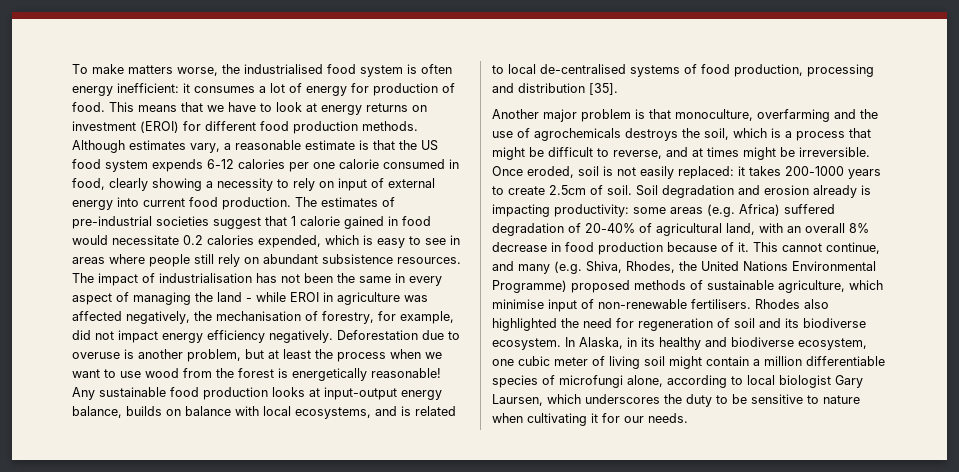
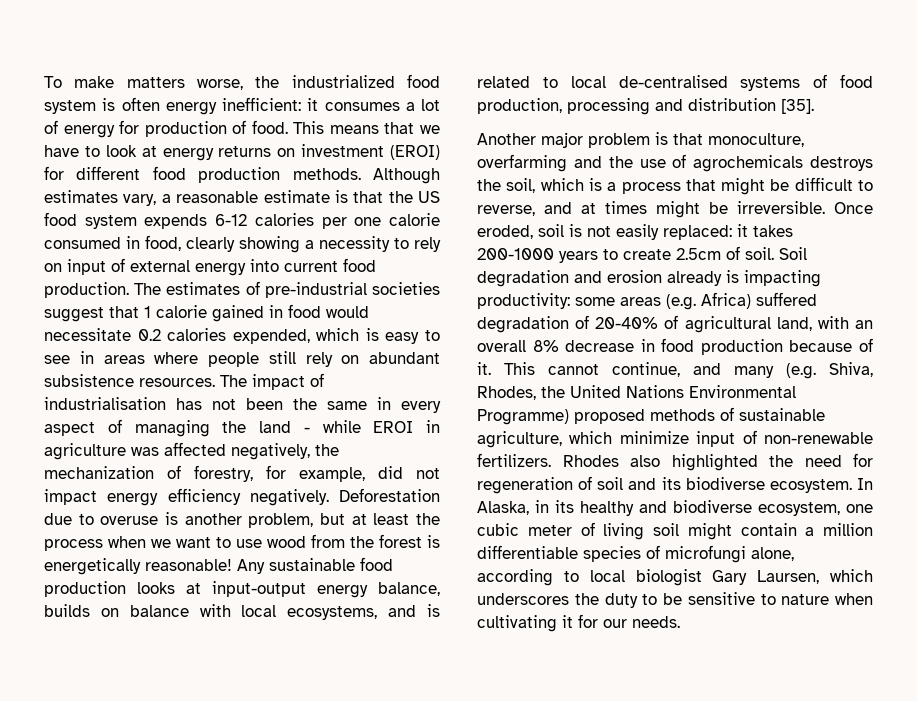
[244,64,323,74] industrialised -> [291,75,395,88] industrialized
[216,311,301,321] mechanisation -> [44,466,154,479] mechanization
[492,299,544,309] minimise -> [619,431,689,444] minimize
[691,299,751,309] fertilisers. -> [477,453,551,467] fertilizers.

